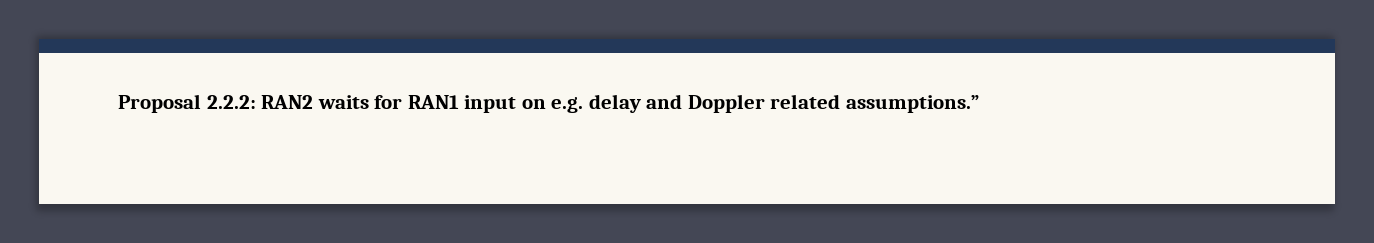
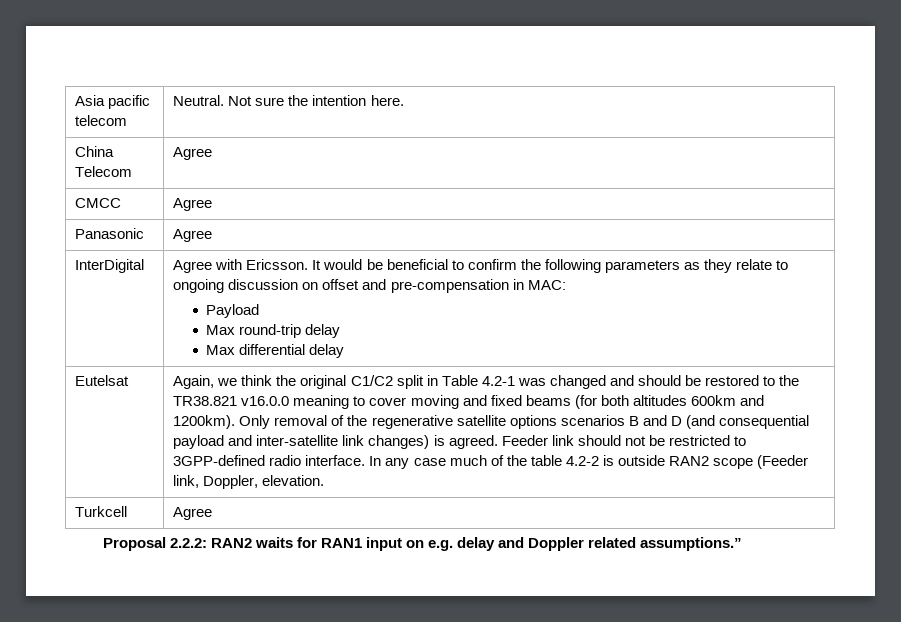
(118, 103) none -> [75,95,151,109] [75,115,128,126] [173,95,404,106] [75,146,115,157] [75,166,133,177] [173,147,213,160] [75,198,122,208] [173,198,213,211] [75,228,145,239] [173,229,213,242] [75,259,145,273] [173,259,789,273] [173,279,566,293] [206,304,260,318] [206,324,341,338] [206,344,345,358] [75,375,130,386] [173,375,800,389] [173,395,764,409] [173,415,809,429] [173,435,746,449] [173,455,809,469] [173,475,325,489] [75,506,128,517] [173,507,213,520] Asia pacific telecom | Neutral. Not sure the intention here. // China Telecom | Agree // CMCC | Agree // Panasonic | Agree // InterDigital | Agree with Ericsson. It would be beneficial to confirm the following parameters as they relate to ongoing discussion on offset and pre-compensation in MAC: // Payload // Max round-trip delay // Max differential delay // Eutelsat | Again, we think the original C1/C2 split in Table 4.2-1 was changed and should be restored to the TR38.821 v16.0.0 meaning to cover moving and fixed beams (for both altitudes 600km and 1200km). Only removal of the regenerative satellite options scenarios B and D (and consequential payload and inter-satellite link changes) is agreed. Feeder link should not be restricted to 3GPP-defined radio interface. In any case much of the table 4.2-2 is outside RAN2 scope (Feeder link, Doppler, elevation. // Turkcell | Agree //

